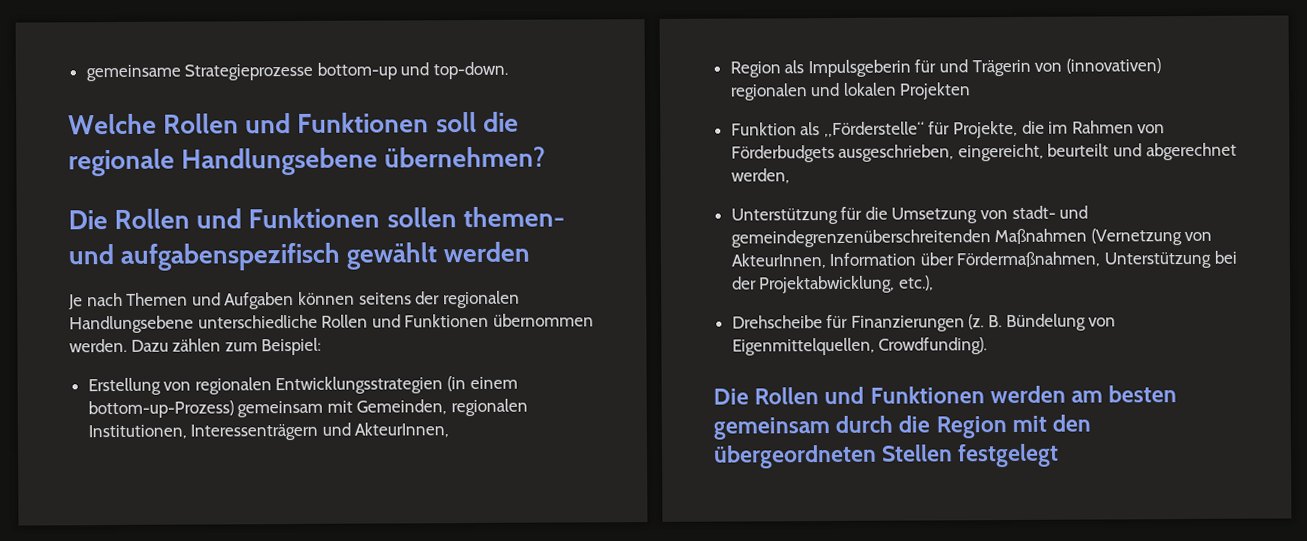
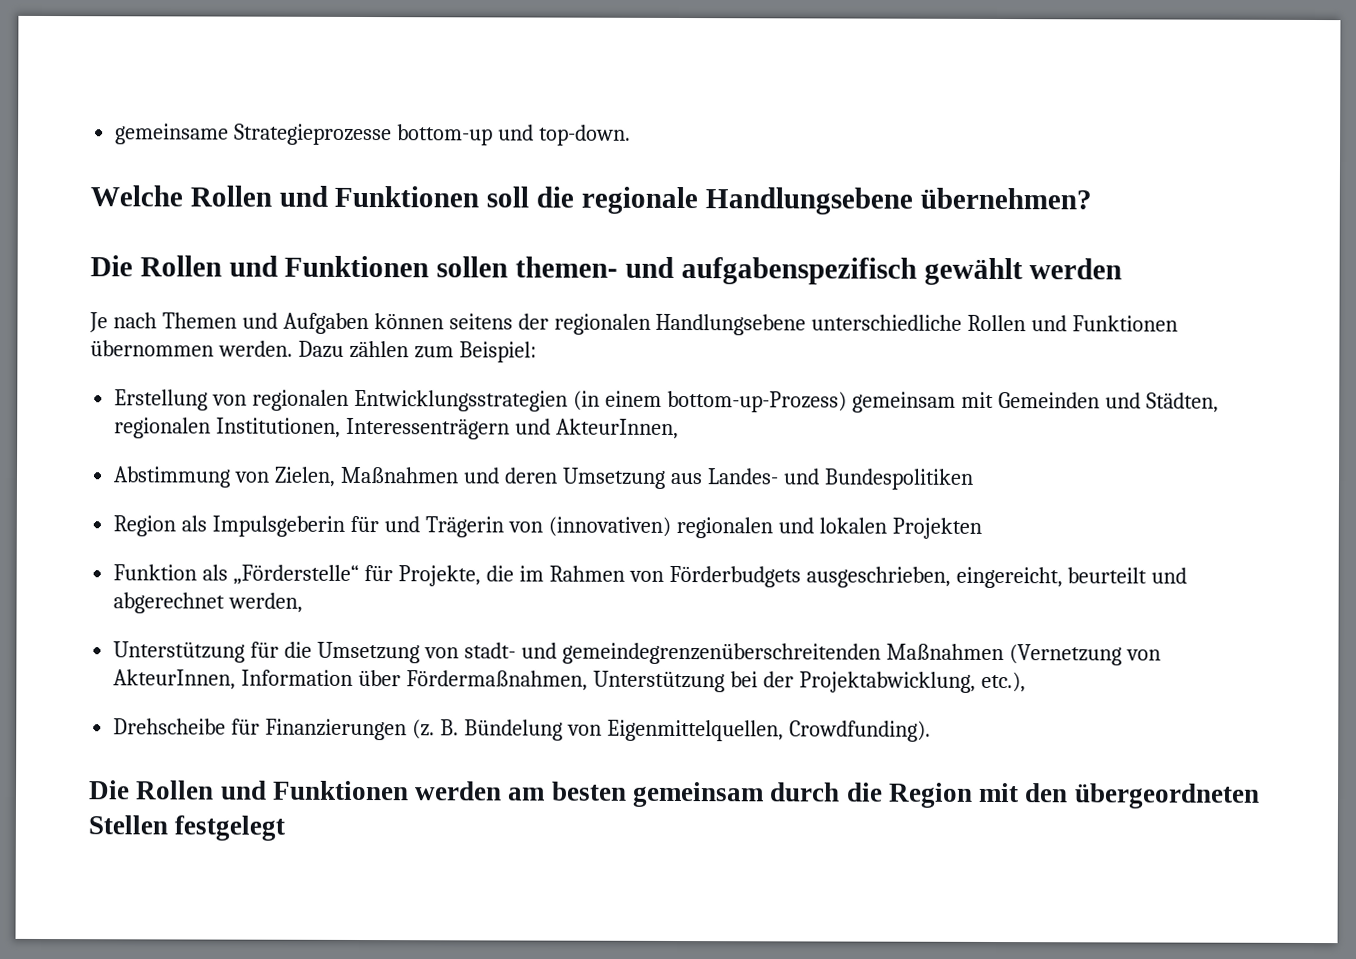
[356,399,448,415] Gemeinden, -> [997,392,1219,413] Gemeinden und Städten,
(450, 430) none -> [113,466,974,490] // Abstimmung von Zielen, Maßnahmen und deren Umsetzung aus Landes- und Bundespolitiken

